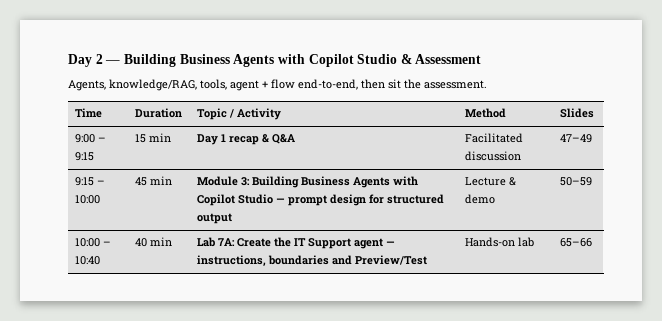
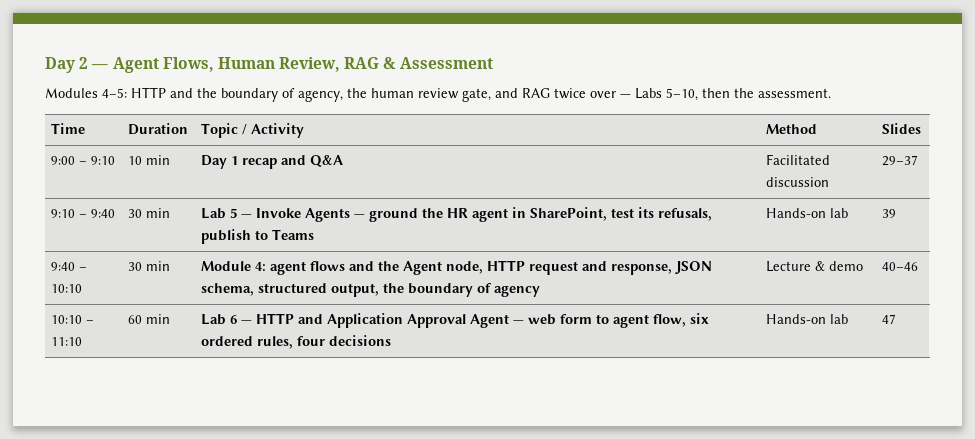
[123,54,482,67] [68,79,401,91] Building Business Agents with Copilot Studio & Assessment // Agents, knowledge/RAG, tools, agent + flow end-to-end, then sit -> [112,57,493,73] [45,87,730,102] Agent Flows, Human Review, RAG & Assessment // Modules 4–5: HTTP and the boundary of agency, the human review gate, and RAG twice over — Labs 5–10, then
[75,152,95,161] [135,134,147,143] 9:15 | 15 -> [91,156,116,165] [128,156,143,165] 9:10 | 10
[262,134,270,143] & -> [281,155,307,165] and
[560,134,593,143] [75,177,106,186] [75,195,101,204] [135,176,173,186] [197,176,419,188] [197,194,445,206] [197,213,233,224] [465,177,517,186] [465,194,496,204] [560,177,593,186] [75,238,112,247] [75,256,101,265] [135,237,173,247] [197,237,396,249] [197,255,428,266] [465,237,535,247] [560,238,593,247] 47–49 // 9:15 – 10:00 | 45 min | Module 3: Building Business Agents with Copilot Studio — prompt design for structured output | Lecture & demo | 50–59 // 10:00 – 10:40 | 40 min | Lab 7A: Create the IT Support agent — instructions, boundaries and Preview/Test | Hands-on lab | 65–66 -> [882,155,919,166] [51,209,116,218] [128,208,171,218] [201,207,713,222] [201,229,315,244] [766,208,849,218] [882,209,897,218] [51,262,88,271] [51,284,83,293] [128,261,171,271] [201,260,713,275] [201,283,541,297] [766,261,864,272] [882,262,919,271] [51,315,95,324] [51,337,83,346] [128,314,171,324] [201,313,710,328] [201,335,392,349] [766,314,849,324] [882,314,897,324] 29–37 // 9:10 – 9:40 | 30 min | Lab 5 — Invoke Agents — ground the HR agent in SharePoint, test its refusals, publish to Teams | Hands-on lab | 39 // 9:40 – 10:10 | 30 min | Module 4: agent flows and the Agent node, HTTP request and response, JSON schema, structured output, the boundary of agency | Lecture & demo | 40–46 // 10:10 – 11:10 | 60 min | Lab 6 — HTTP and Application Approval Agent — web form to agent flow, six ordered rules, four decisions | Hands-on lab | 47

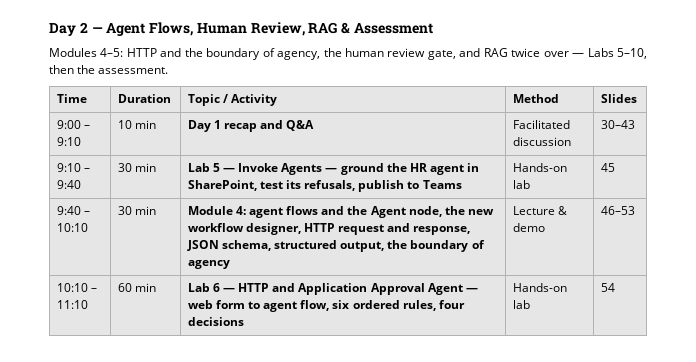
[882,155,919,166] 29–37 -> [600,120,635,129] 30–43
[882,209,897,218] 39 -> [600,163,615,172] 45
(484, 267) none -> [444,206,494,215] [187,223,302,235] the new workflow designer,
[882,262,919,271] 40–46 -> [600,206,635,215] 46–53
[882,314,897,324] 47 -> [600,283,615,292] 54

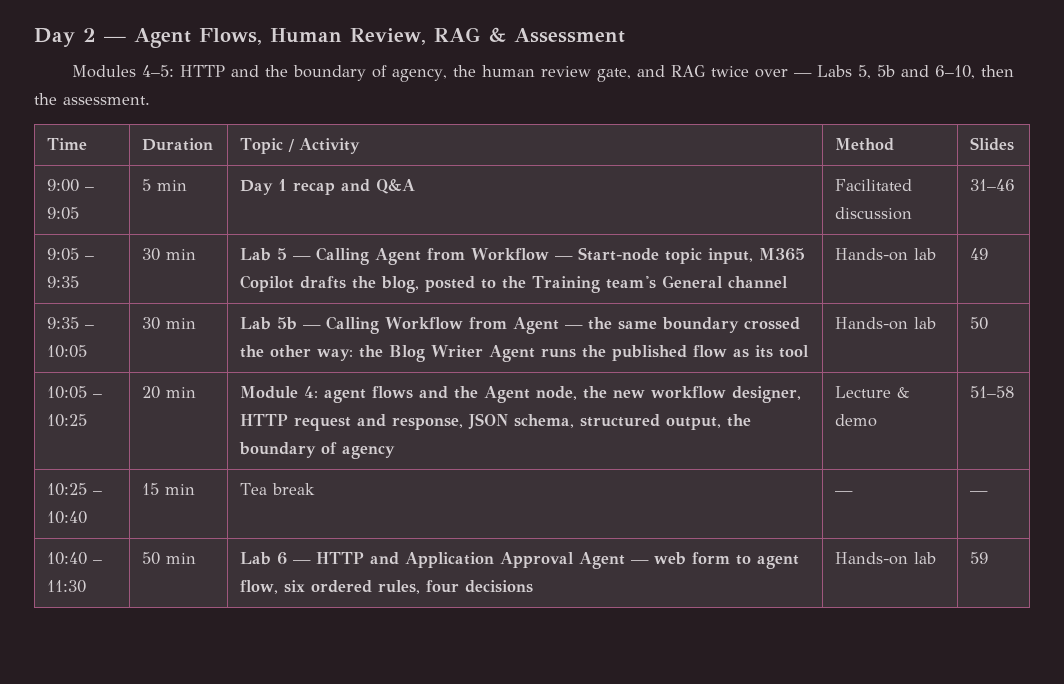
[617,48,648,59] 5–10, -> [858,65,976,79] 5, 5b and 6–10,
[56,137,81,146] [117,120,132,129] 9:10 | 10 -> [46,207,79,220] [141,179,151,191] 9:05 | 5
[600,120,635,129] [56,163,91,172] [56,180,81,189] 30–43 // 9:10 – 9:40 -> [969,179,1015,191] [46,248,94,261] [46,276,79,288] 31–46 // 9:05 – 9:35
[238,163,479,175] [187,180,462,192] [512,163,567,172] [512,180,530,189] [600,163,615,172] [56,206,91,215] [56,223,88,232] [117,206,132,215] Invoke Agents — ground the HR agent in SharePoint, test its refusals, publish to Teams | Hands-on lab | 45 // 9:40 – 10:10 | 30 -> [315,247,805,265] [239,275,788,293] [834,248,936,261] [969,248,988,260] [46,317,94,329] [46,345,87,358] [141,317,196,330] [239,316,800,334] [239,345,809,362] [834,317,936,330] [969,317,988,330] [46,386,102,399] [46,414,87,427] [141,386,160,399] Calling Agent from Workflow — Start-node topic input, M365 Copilot drafts the blog, posted to the Training team's General channel | Hands-on lab | 49 // 9:35 – 10:05 | 30 min | Lab 5b — Calling Workflow from Agent — the same boundary crossed the other way: the Blog Writer Agent runs the published flow as its tool | Hands-on lab | 50 // 10:05 – 10:25 | 20
[600,206,635,215] [56,283,98,292] [56,300,88,309] [117,283,132,292] 46–53 // 10:10 – 11:10 | 60 -> [969,386,1014,398] [46,483,102,496] [46,511,87,524] [141,483,195,495] [239,483,315,495] [834,491,853,495] [969,491,988,495] [46,552,102,565] [46,580,86,593] [141,552,160,565] 51–58 // 10:25 – 10:40 | 15 min | Tea break | — | — // 10:40 – 11:30 | 50
[600,283,615,292] 54 -> [969,552,988,564] 59

